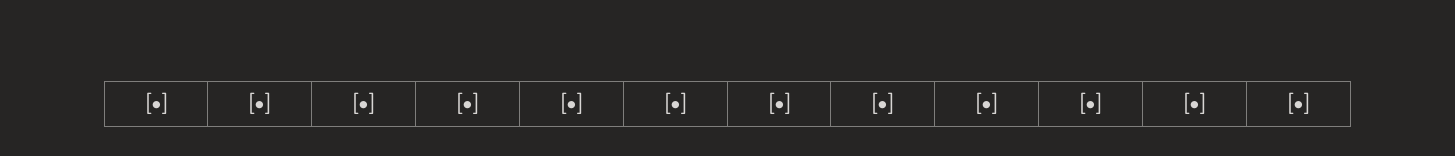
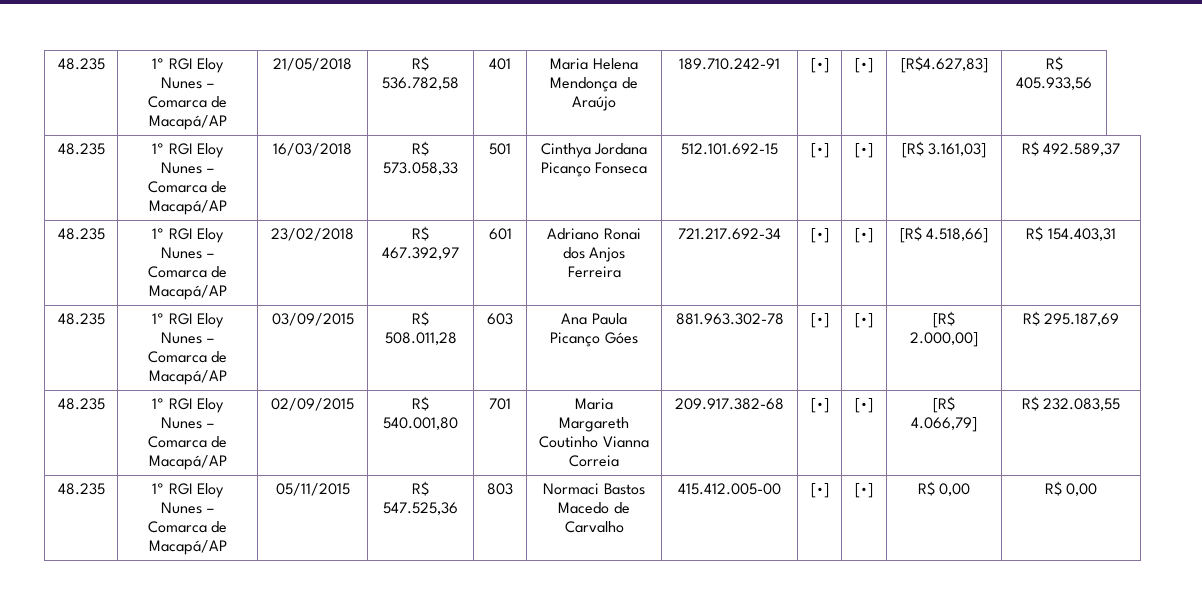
[144,92,168,114] [247,92,271,114] [352,92,375,114] [456,92,479,114] [560,92,583,114] [664,92,687,114] [767,92,791,114] [871,92,894,114] [975,92,998,114] [1079,92,1102,114] [1183,92,1206,114] [1287,92,1310,114] [•] | [•] | [•] | [•] | [•] | [•] | [•] | [•] | [•] | [•] | [•] | [•] -> [57,58,105,70] [152,58,224,73] [161,77,214,89] [147,96,228,108] [148,115,227,130] [273,58,352,71] [412,56,429,71] [382,77,459,90] [489,58,511,70] [550,58,638,70] [550,77,638,92] [572,96,616,111] [679,58,780,70] [810,58,829,73] [855,58,873,73] [900,56,988,73] [1045,56,1063,71] [1016,77,1092,90] [57,143,105,155] [152,143,224,158] [161,162,214,174] [147,181,228,193] [148,200,227,215] [273,143,352,156] [412,141,429,156] [383,162,458,175] [489,143,511,155] [540,143,648,158] [540,162,648,177] [681,143,778,155] [810,143,829,158] [855,143,873,158] [901,141,987,158] [1021,141,1121,156] [57,228,105,240] [152,228,224,243] [161,247,214,259] [147,266,228,278] [148,285,227,300] [271,228,354,241] [412,226,429,241] [382,247,459,260] [488,228,512,240] [547,228,641,240] [562,247,626,262] [567,266,621,278] [678,228,781,240] [810,228,829,243] [855,228,873,243] [899,226,989,243] [1026,226,1116,241] [57,313,105,325] [152,313,224,328] [161,332,214,344] [147,351,228,363] [148,370,227,385] [271,313,354,326] [412,311,429,326] [384,332,457,345] [487,313,513,325] [561,313,627,325] [550,332,638,347] [675,313,784,325] [810,313,829,328] [855,313,873,328] [933,311,955,328] [910,332,978,347] [1022,311,1120,326] [57,398,105,410] [152,398,224,413] [161,417,214,429] [147,436,228,448] [148,455,227,470] [271,398,354,411] [412,396,429,411] [383,417,458,430] [489,398,511,410] [575,398,613,410] [559,417,629,432] [539,436,649,448] [569,455,619,467] [675,398,784,410] [810,398,829,413] [855,398,873,413] [933,396,955,413] [911,417,977,432] [1021,396,1121,411] [57,483,105,495] [152,483,224,498] [161,502,214,514] [147,521,228,533] [148,540,227,555] [275,483,350,496] [412,481,429,496] [383,502,458,515] [487,483,513,495] [543,483,645,495] [558,502,630,514] [564,521,624,533] [678,483,781,495] [810,483,829,498] [855,483,873,498] [917,481,971,496] [1044,481,1098,496] 48.235 | 1º RGI Eloy Nunes – Comarca de Macapá/AP | 21/05/2018 | R$ 536.782,58 | 401 | Maria Helena Mendonça de Araújo | 189.710.242-91 | [•] | [•] | [R$4.627,83] | R$ 405.933,56 // 48.235 | 1º RGI Eloy Nunes – Comarca de Macapá/AP | 16/03/2018 | R$ 573.058,33 | 501 | Cinthya Jordana Picanço Fonseca | 512.101.692-15 | [•] | [•] | [R$ 3.161,03] | R$ 492.589,37 // 48.235 | 1º RGI Eloy Nunes – Comarca de Macapá/AP | 23/02/2018 | R$ 467.392,97 | 601 | Adriano Ronai dos Anjos Ferreira | 721.217.692-34 | [•] | [•] | [R$ 4.518,66] | R$ 154.403,31 // 48.235 | 1º RGI Eloy Nunes – Comarca de Macapá/AP | 03/09/2015 | R$ 508.011,28 | 603 | Ana Paula Picanço Góes | 881.963.302-78 | [•] | [•] | [R$ 2.000,00] | R$ 295.187,69 // 48.235 | 1º RGI Eloy Nunes – Comarca de Macapá/AP | 02/09/2015 | R$ 540.001,80 | 701 | Maria Margareth Coutinho Vianna Correia | 209.917.382-68 | [•] | [•] | [R$ 4.066,79] | R$ 232.083,55 // 48.235 | 1º RGI Eloy Nunes – Comarca de Macapá/AP | 05/11/2015 | R$ 547.525,36 | 803 | Normaci Bastos Macedo de Carvalho | 415.412.005-00 | [•] | [•] | R$ 0,00 | R$ 0,00

